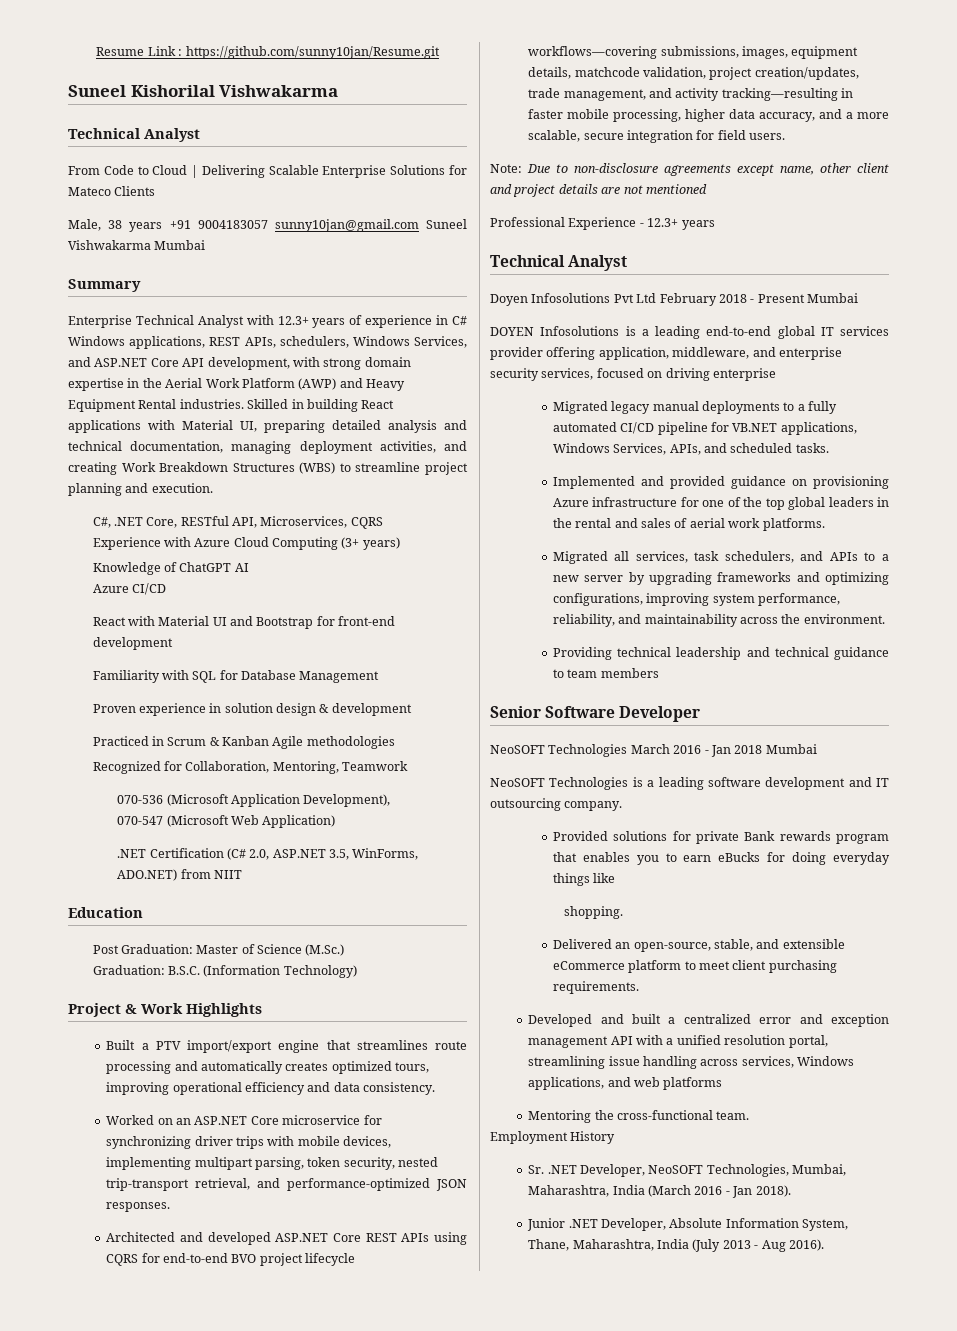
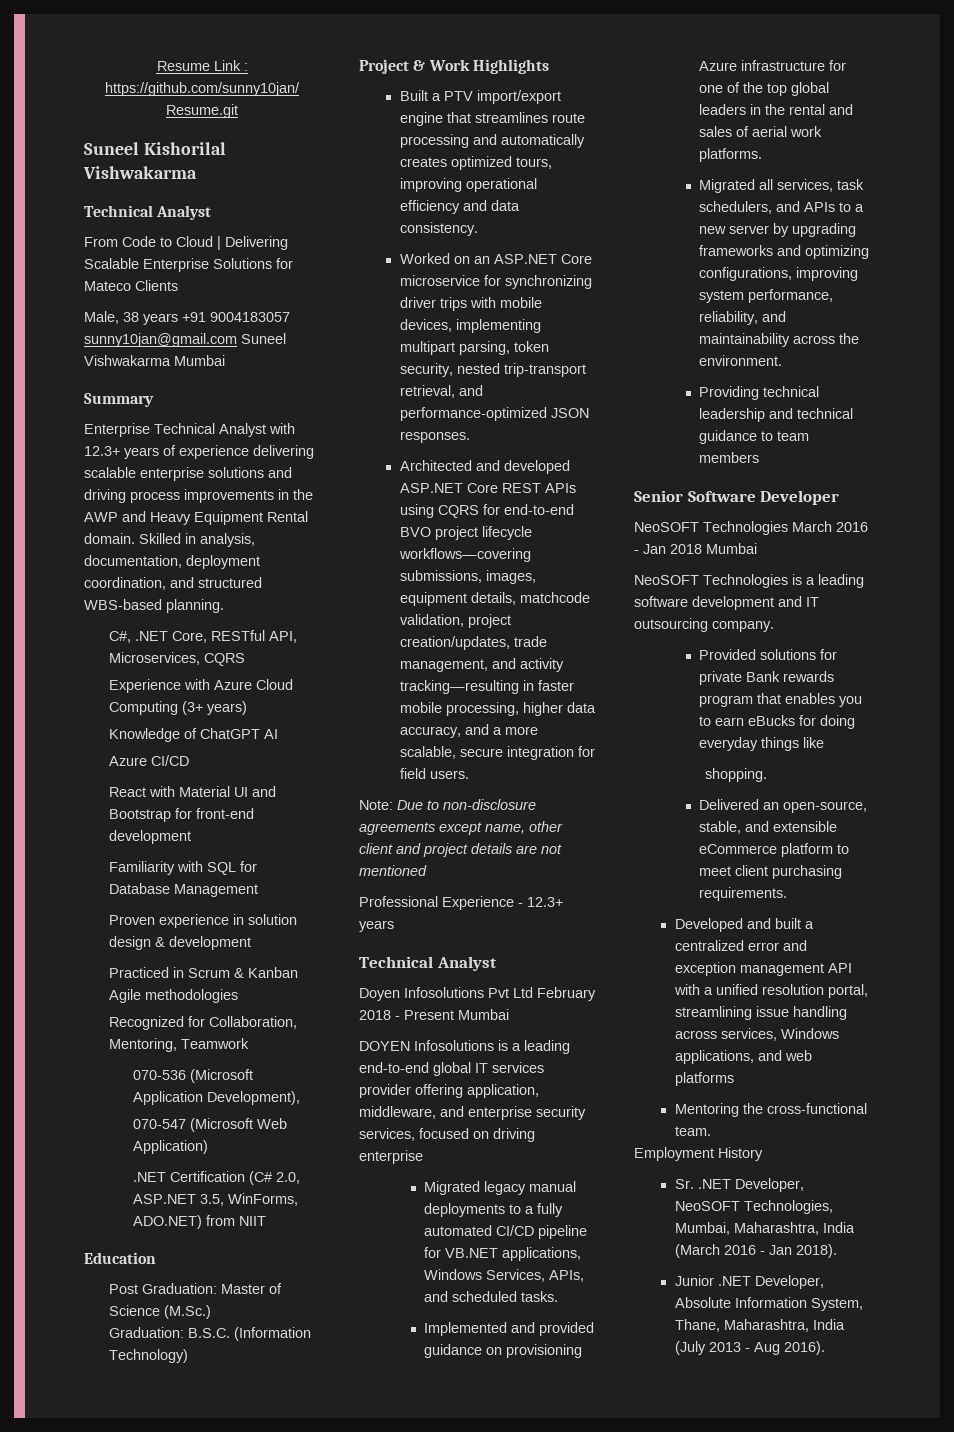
[436,315,468,325] [68,336,467,349] [68,357,411,370] [68,378,337,391] in C# Windows applications, REST APIs, schedulers, Windows Services, and ASP.NET Core API development, with strong domain expertise in the Aerial Work Platform (AWP) -> [253,445,314,459] [84,467,292,481] [84,489,313,503] [84,512,118,522] delivering scalable enterprise solutions and driving process improvements in the AWP
[179,399,244,409] industries. -> [84,533,135,544] domain.
[306,399,395,412] [68,420,467,433] [68,441,467,454] [68,462,468,475] [68,483,213,496] building React applications with Material UI, preparing detailed analysis and technical documentation, managing deployment activities, and creating Work Breakdown Structures (WBS) to streamline project planning and execution. -> [200,533,255,547] [84,555,260,569] [84,577,262,590] [84,599,224,613] analysis, documentation, deployment coordination, and structured WBS-based planning.

